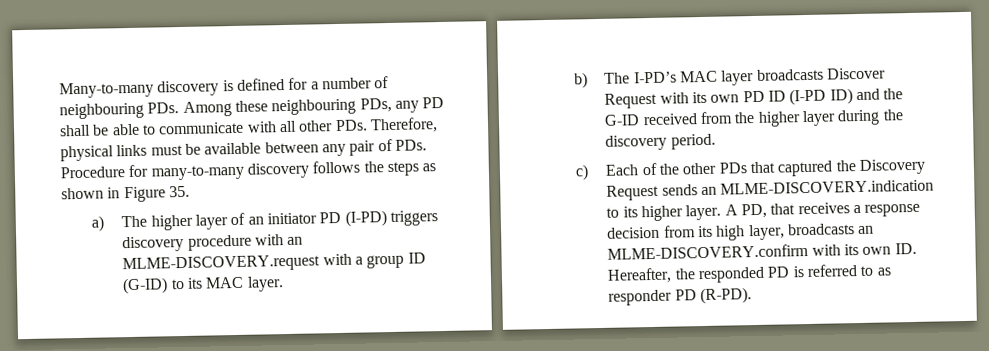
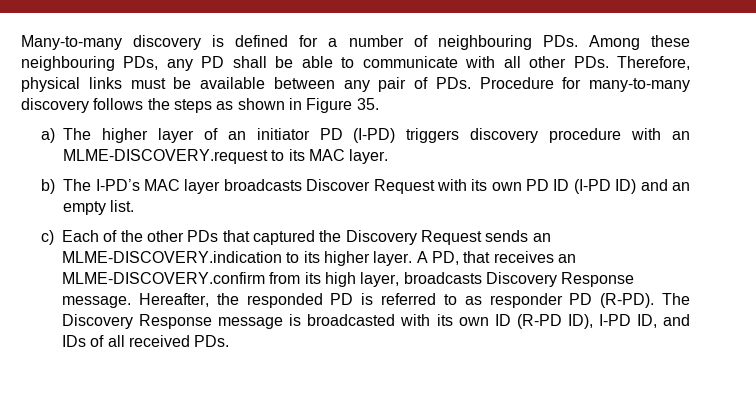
[322,252,426,269] [122,277,169,295] with a group ID (G-ID) -> (269, 156) none
[883,88,904,100] [604,109,904,127] [605,133,716,151] the G-ID received from the higher layer during the discovery period. -> [672,182,691,191] [63,200,135,215] an empty list.
[852,203,921,217] [607,226,661,239] a response decision -> [558,254,577,263] [62,272,266,284] an MLME-DISCOVERY.confirm
[858,225,875,235] [607,242,917,260] an MLME-DISCOVERY.confirm with its own ID. -> [486,272,635,287] [62,296,132,308] Discovery Response message.
(753, 296) none -> [661,293,690,305] [62,314,691,329] [62,335,230,347] The Discovery Response message is broadcasted with its own ID (R-PD ID), I-PD ID, and IDs of all received PDs.

